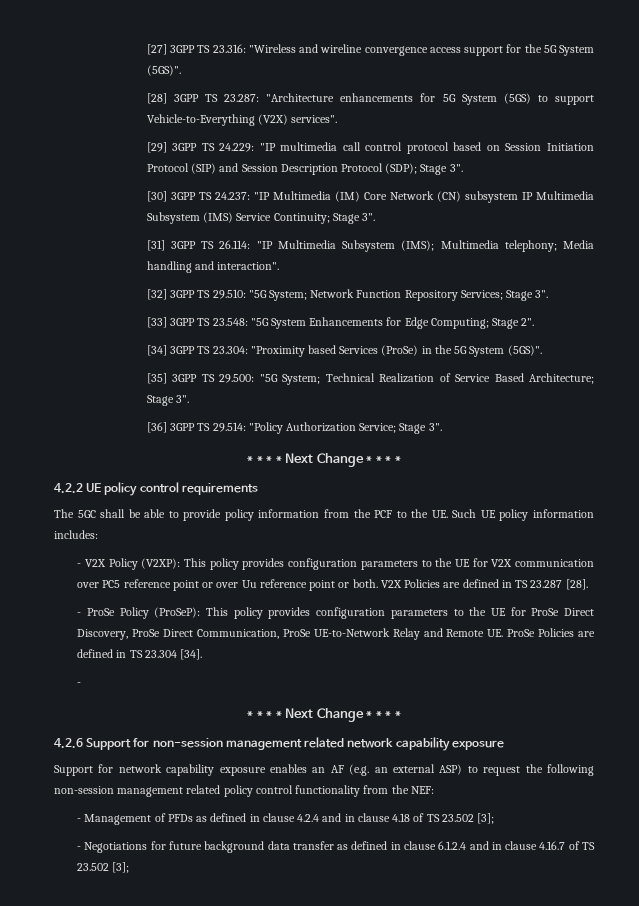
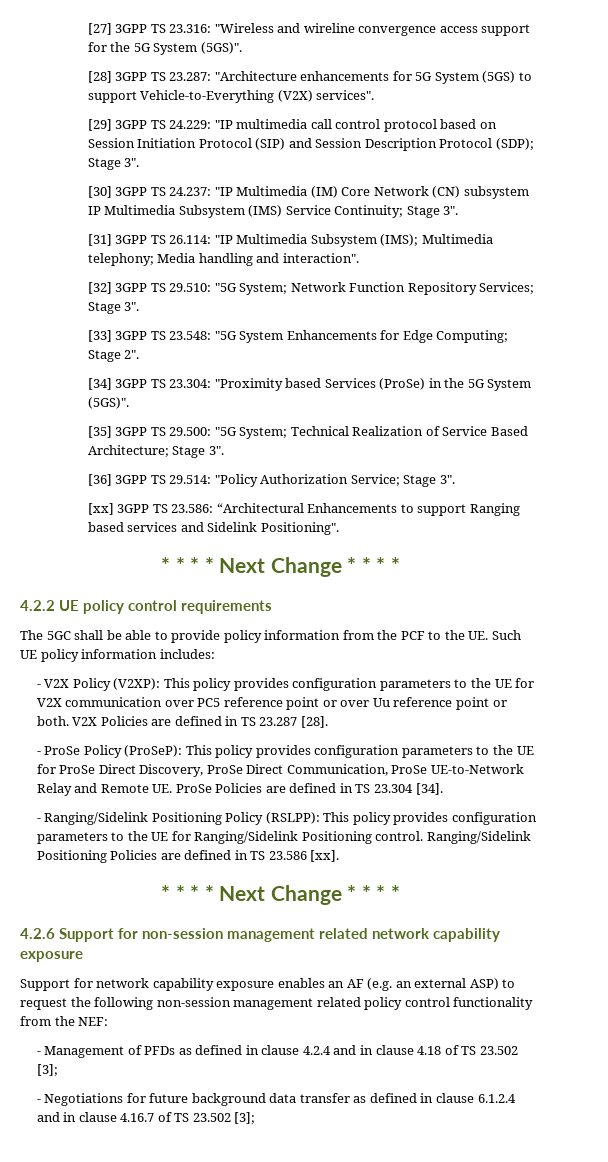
(442, 427) none -> [87,503,520,516] [87,522,339,535] // [xx] 3GPP TS 23.586: “Architectural Enhancements to support Ranging based services and Sidelink Positioning".
(82, 684) none -> [44,812,537,825] [36,831,531,844] [36,850,340,863] Ranging/Sidelink Positioning Policy (RSLPP): This policy provides configuration parameters to the UE for Ranging/Sidelink Positioning control. Ranging/Sidelink Positioning Policies are defined in TS 23.586 [xx].

